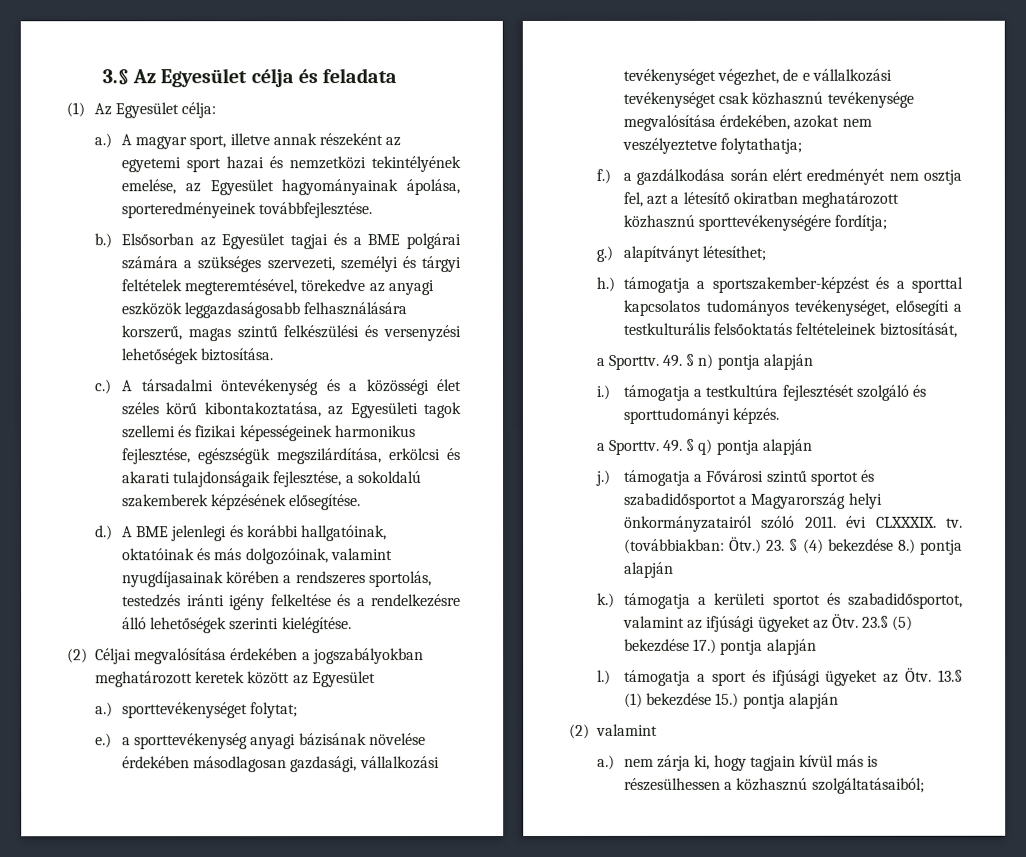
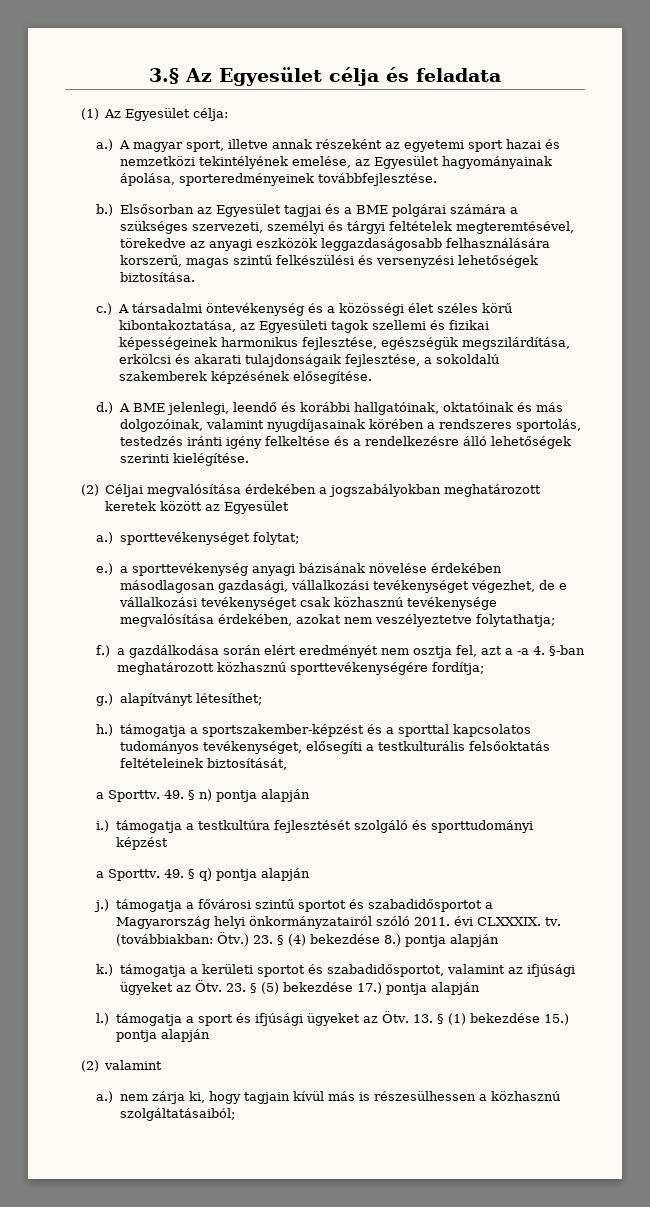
[171,525,228,542] jelenlegi -> [166,402,277,415] jelenlegi, leendő
[682,191,798,204] létesítő okiratban -> [516,645,585,656] -a 4. §-ban
[732,407,780,424] képzés. -> [115,837,168,850] képzést
[706,469,765,482] Fővárosi -> [197,899,251,909] fővárosi
[862,615,890,628] 23.§ -> [225,983,257,993] 23. §
[938,669,963,682] 13.§ -> [412,1014,444,1024] 13. §

